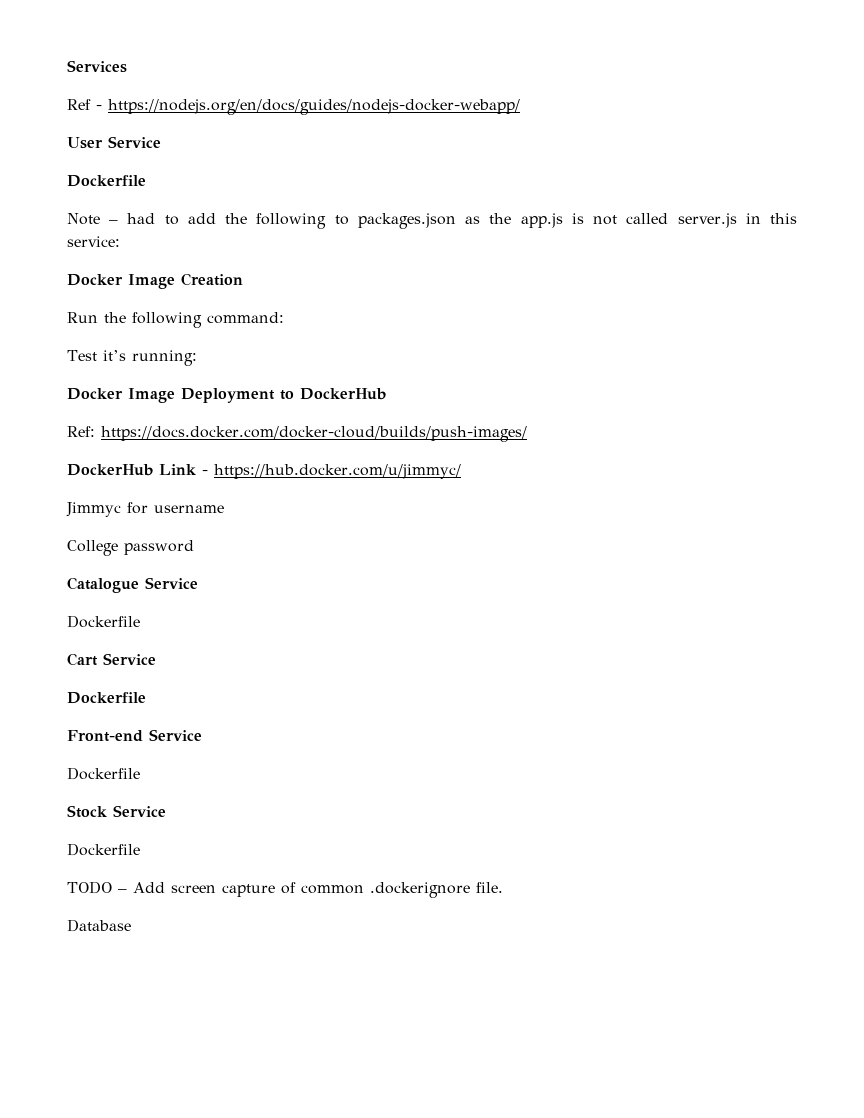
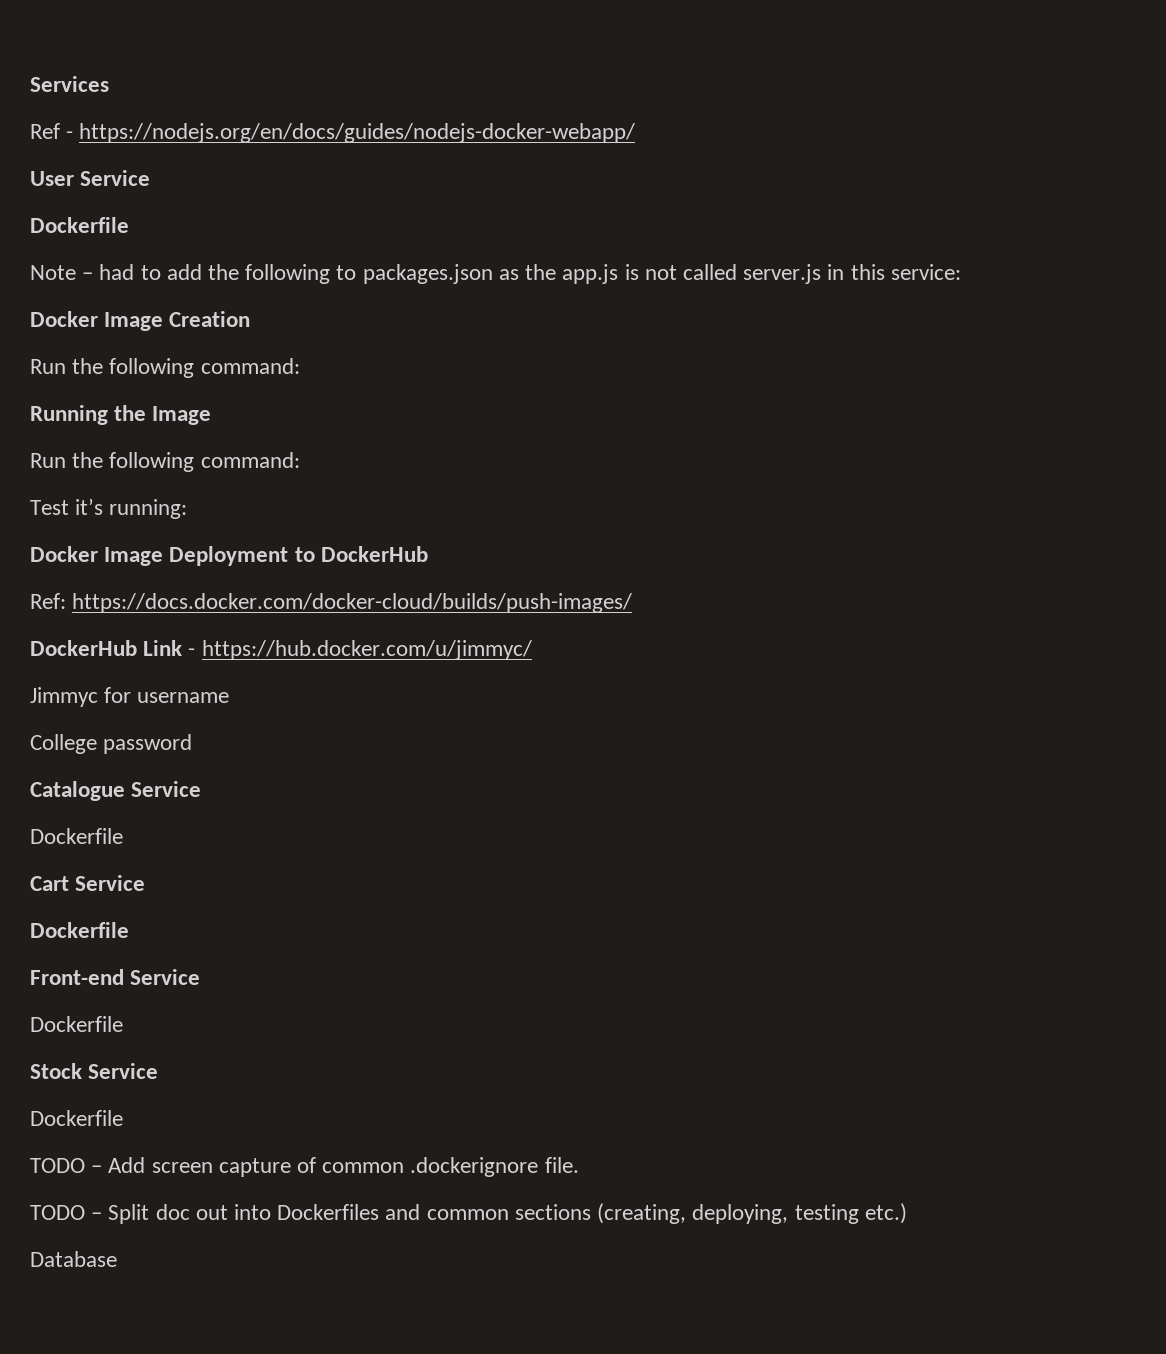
(284, 318) none -> [30,405,212,425] [30,452,300,472] // Running the Image // Run the following command:
(503, 887) none -> [30,1203,907,1224] // TODO – Split doc out into Dockerfiles and common sections (creating, deploying, testing etc.)

